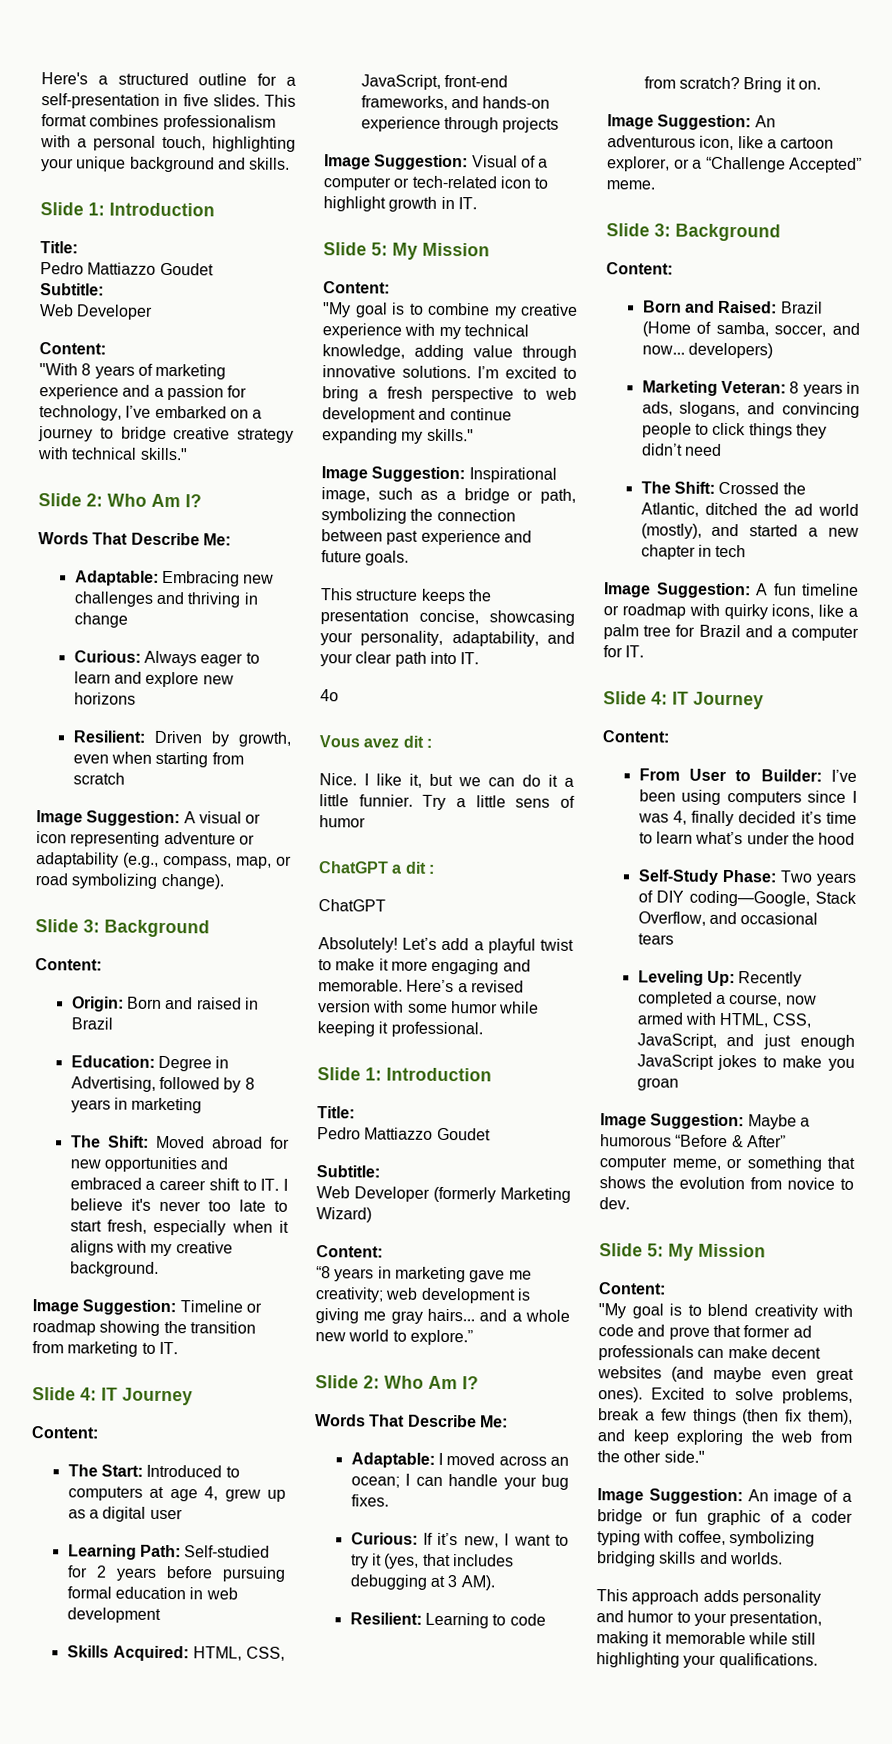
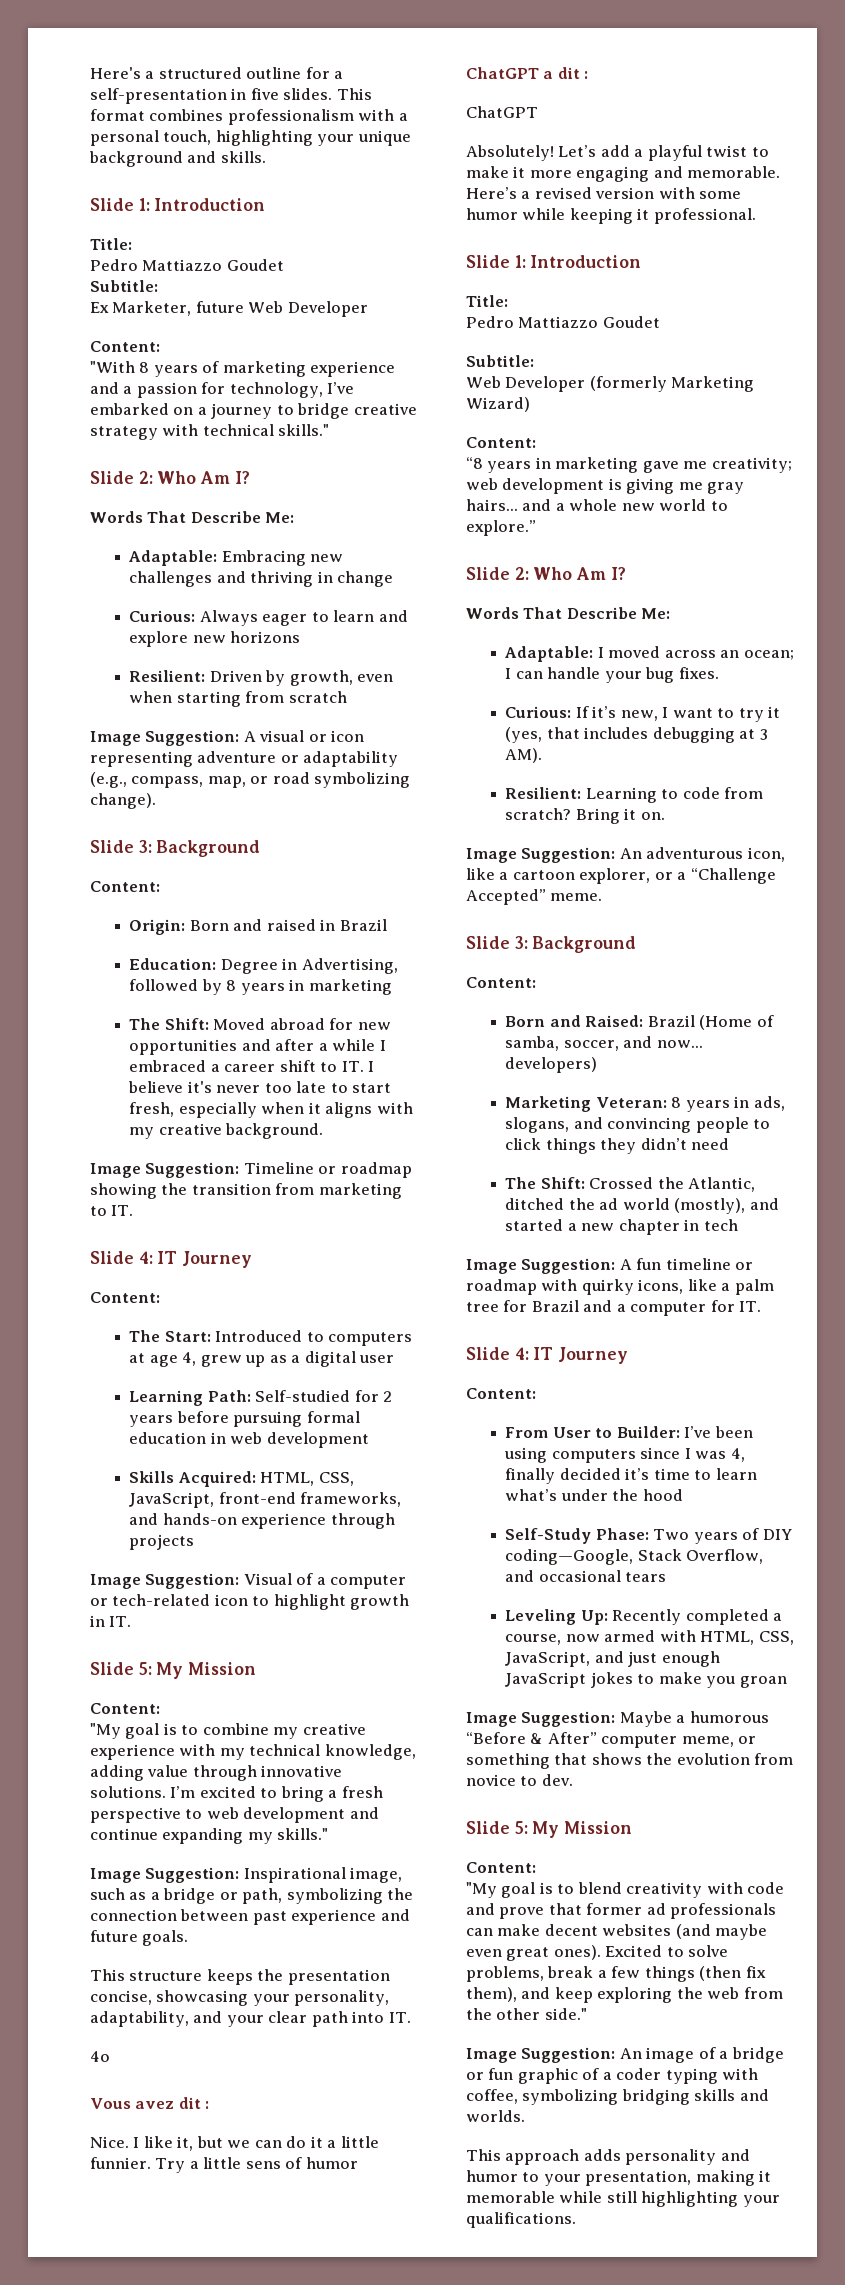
(104, 289) none -> [90,301,244,316] Ex Marketer, future
(229, 1163) none -> [275,1039,386,1051] after a while I

